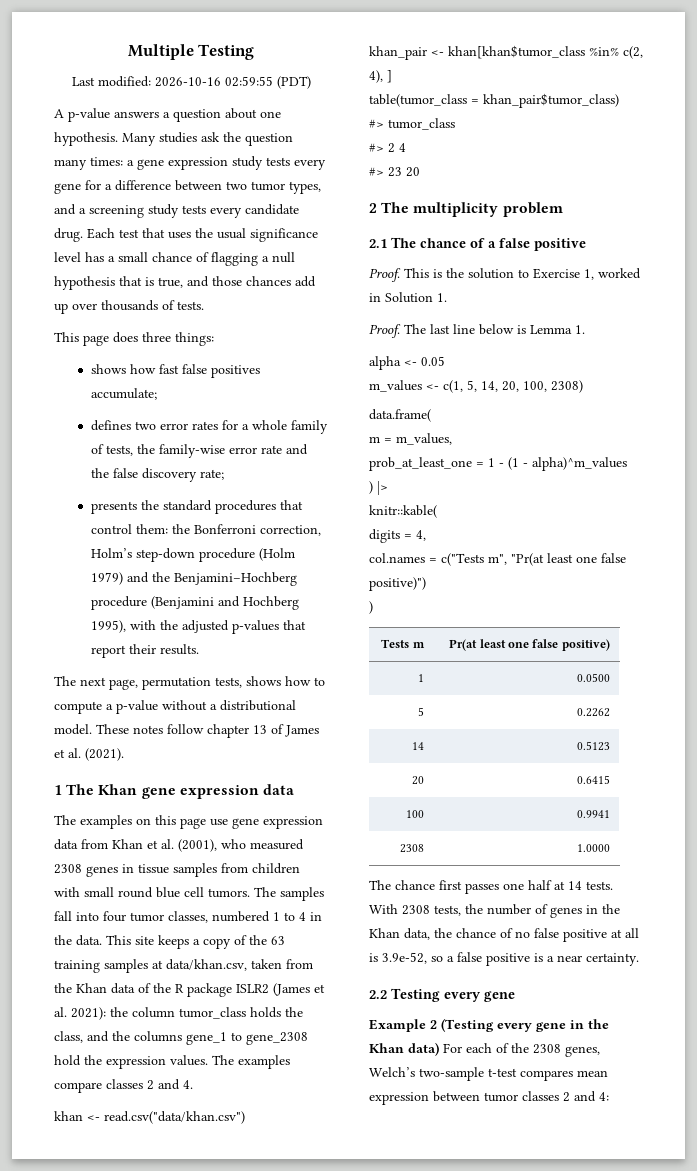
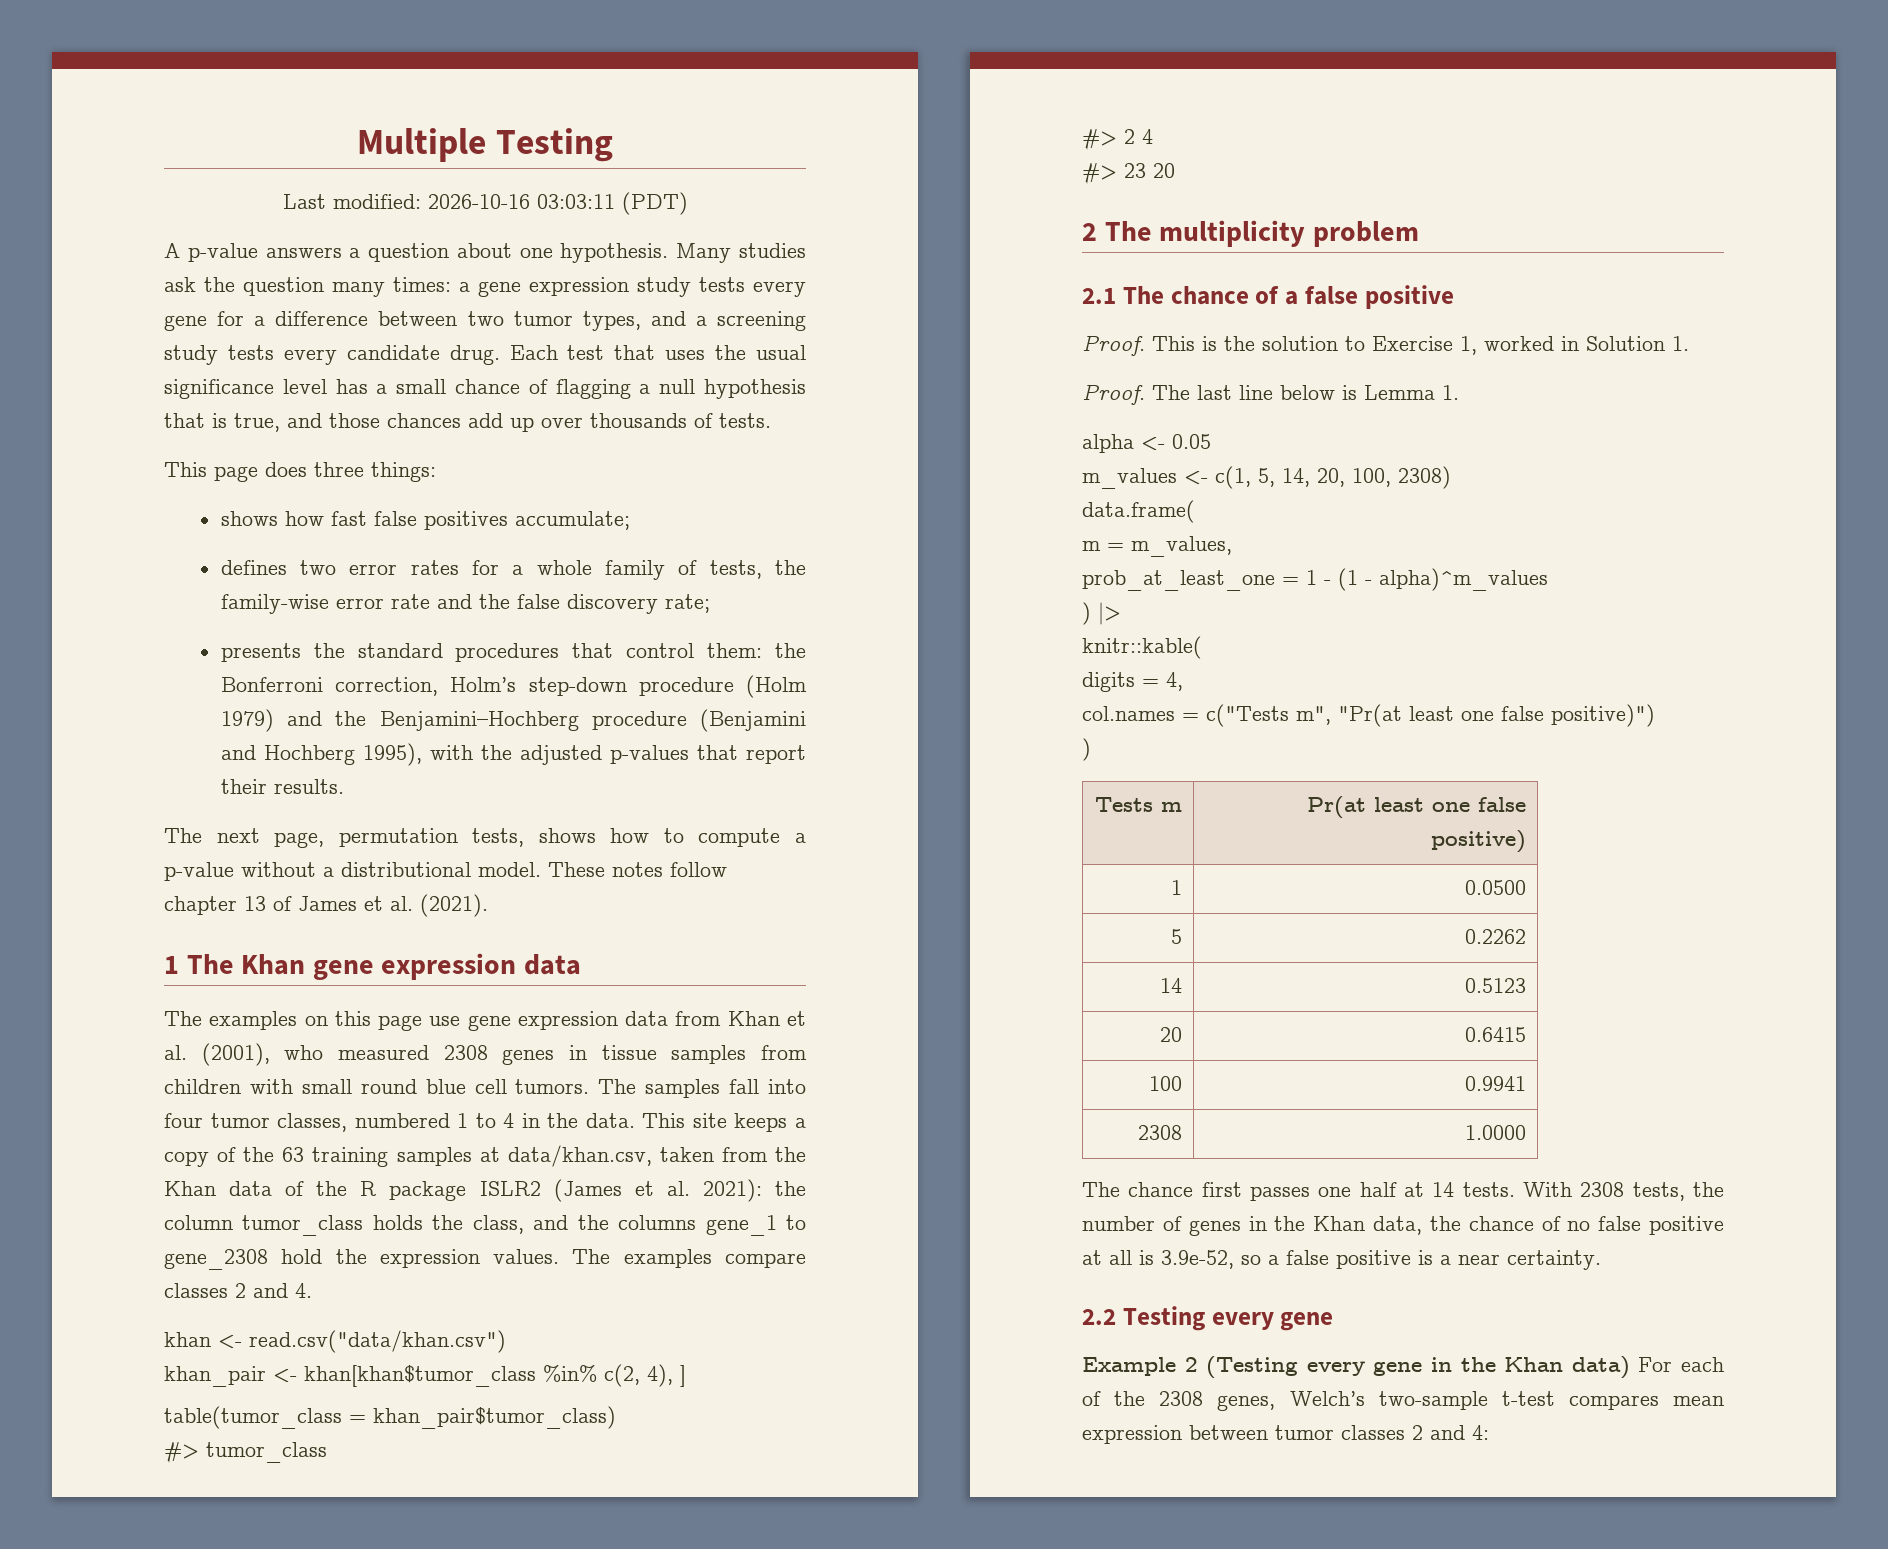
[224,76,273,87] 02:59:55 -> [536,194,615,209] 03:03:11

